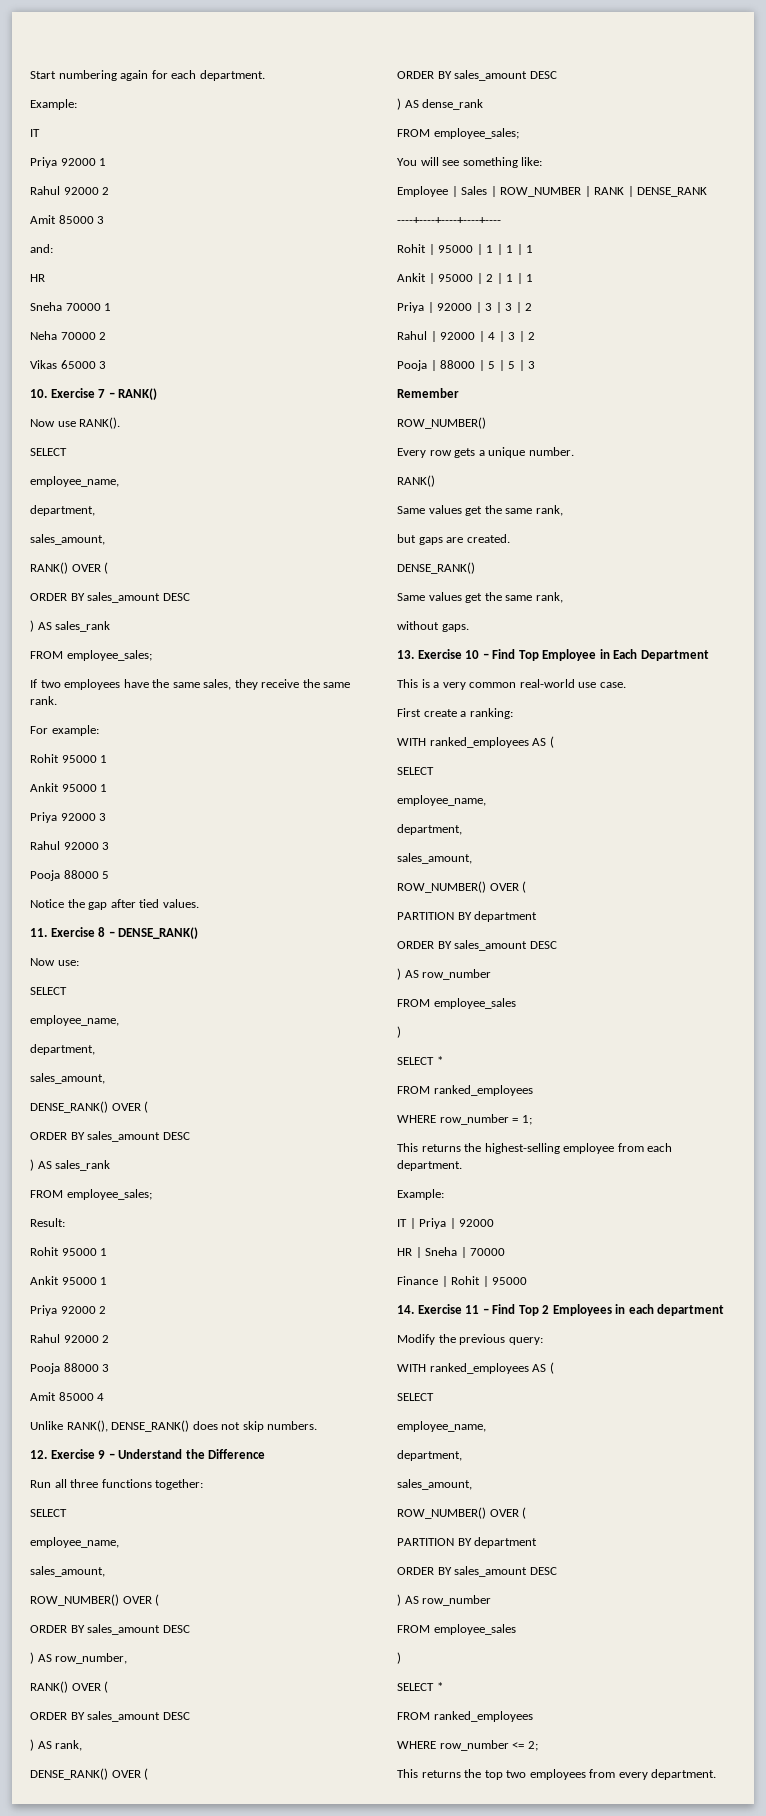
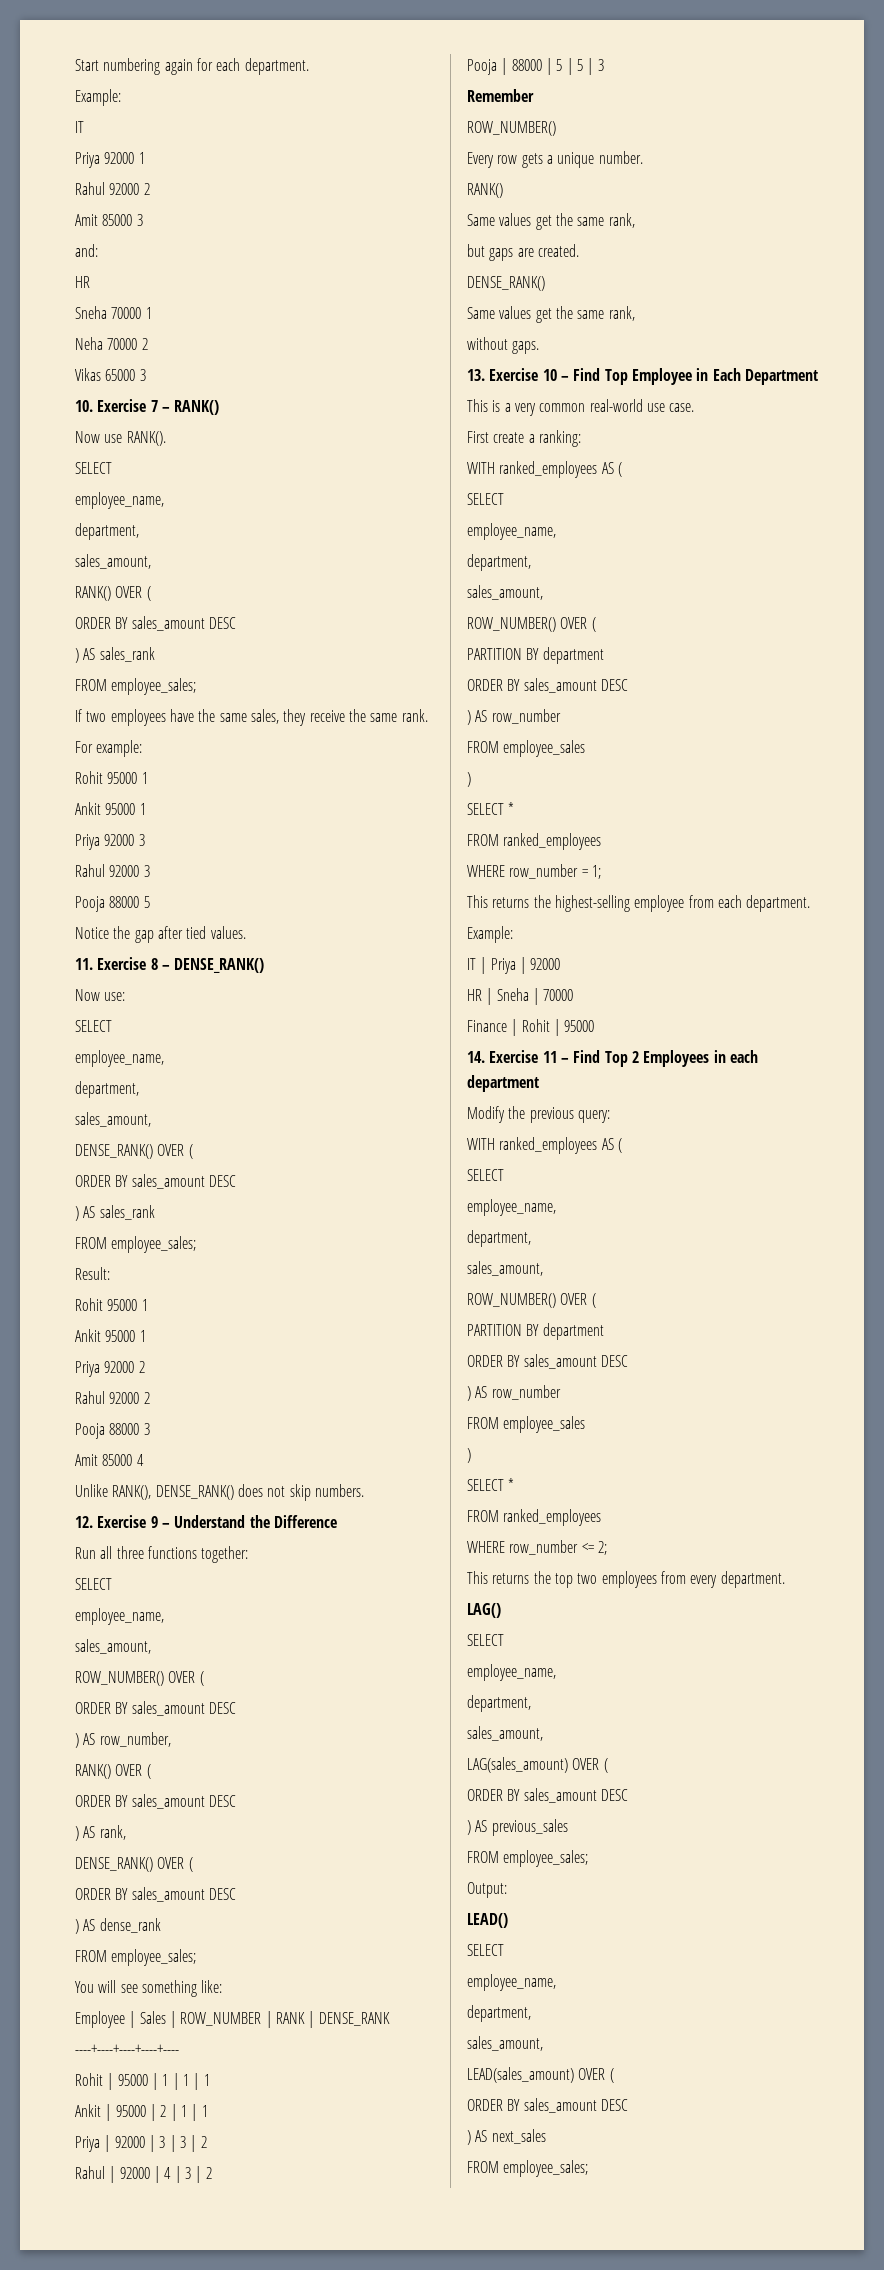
(717, 1774) none -> [467,1603,501,1618] [467,1634,504,1646] [467,1664,556,1681] [467,1695,531,1712] [467,1726,543,1741] [467,1757,608,1773] [467,1788,628,1803] [467,1819,568,1836] [467,1850,589,1867] [467,1882,507,1898] [467,1913,508,1928] [467,1944,504,1956] [467,1974,556,1991] [467,2005,531,2022] [467,2036,543,2051] [467,2067,614,2083] [467,2098,628,2113] [467,2129,546,2145] [467,2160,589,2177] // LAG() // SELECT // employee_name, // department, // sales_amount, // LAG(sales_amount) OVER ( // ORDER BY sales_amount DESC // ) AS previous_sales // FROM employee_sales; // Output: // LEAD() // SELECT // employee_name, // department, // sales_amount, // LEAD(sales_amount) OVER ( // ORDER BY sales_amount DESC // ) AS next_sales // FROM employee_sales;

